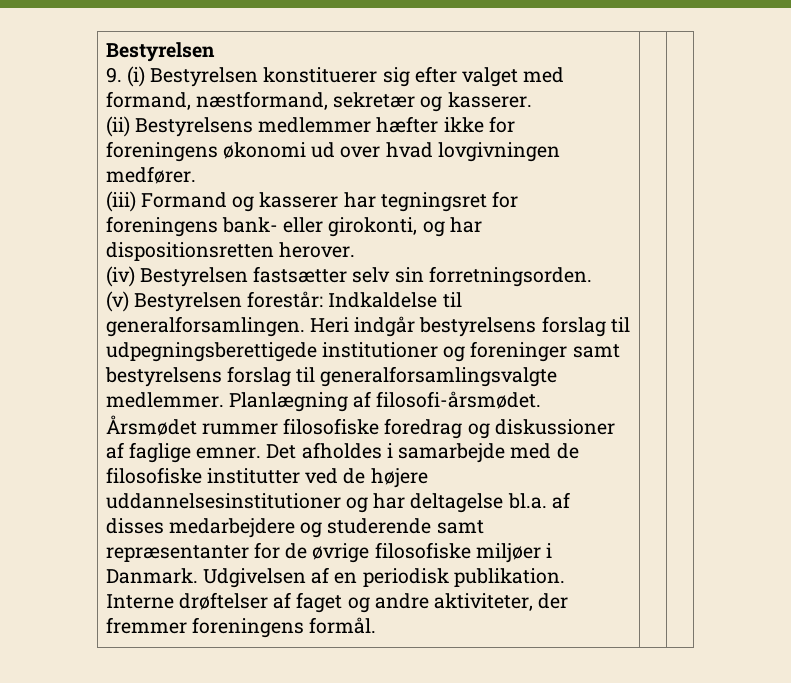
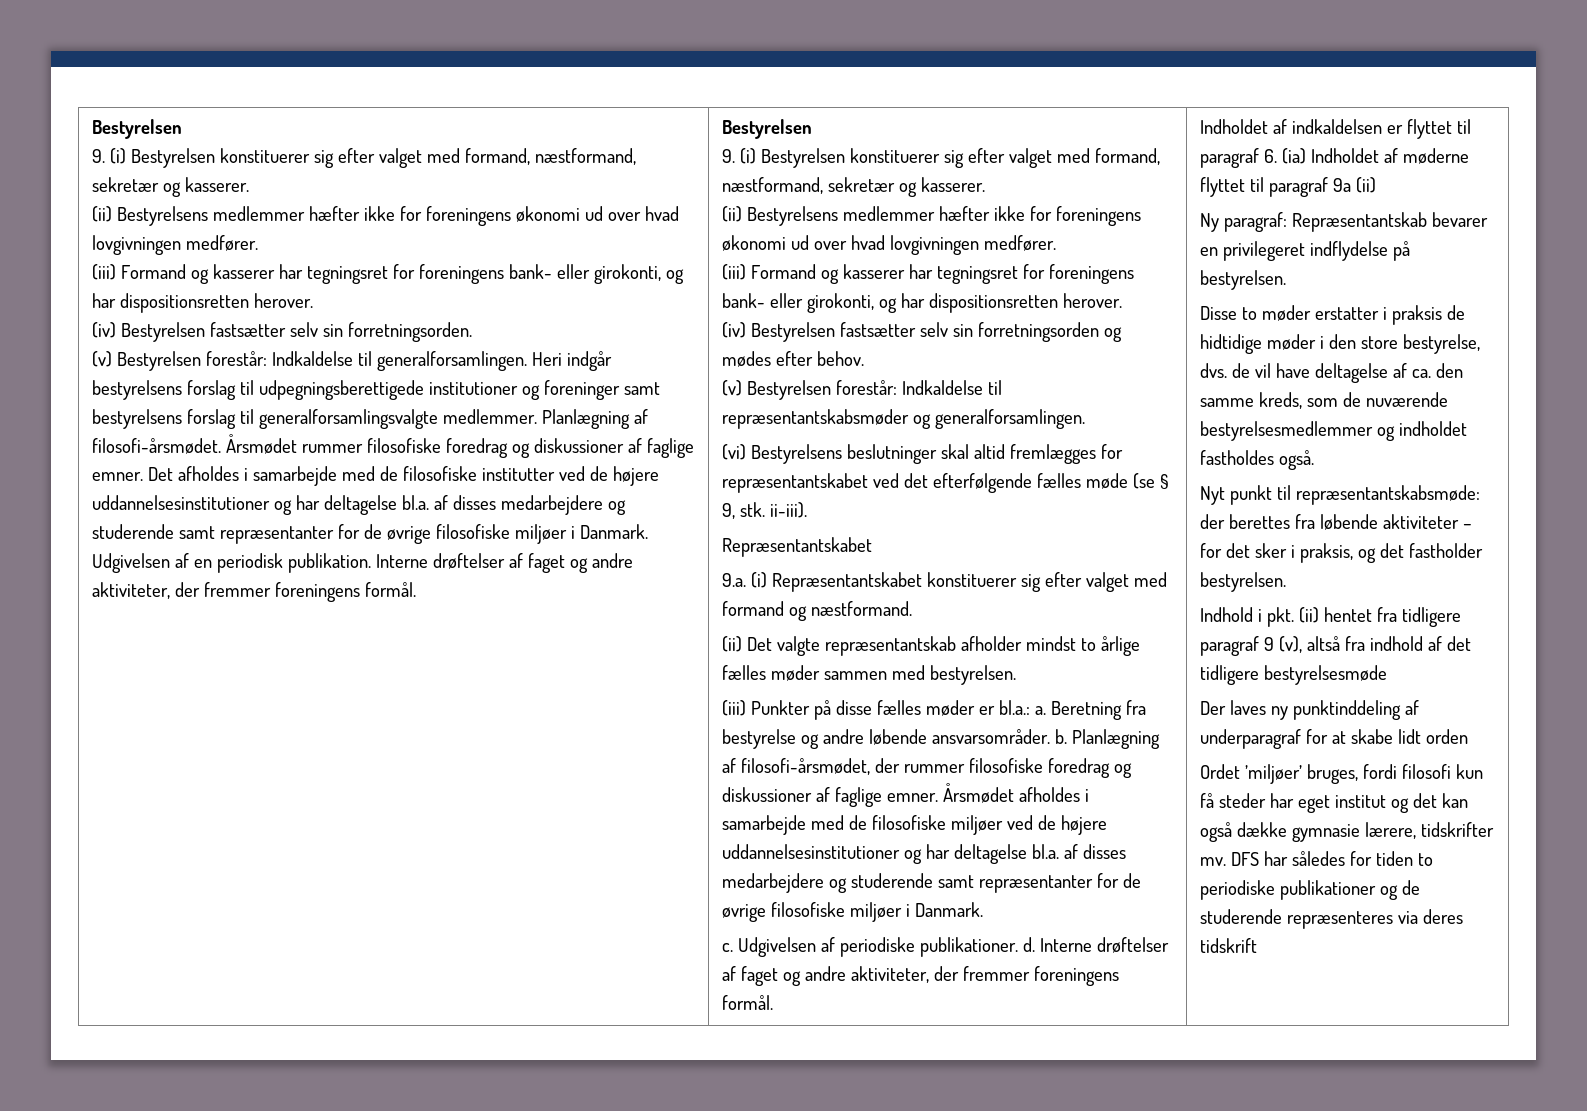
(377, 625) | -> [721,119,812,139] [721,148,1160,168] [721,177,985,197] [721,206,1141,226] [721,235,1056,255] [721,264,1134,284] [721,293,1122,313] [721,322,1122,342] [721,351,864,367] [721,380,1002,400] [721,409,1085,429] [721,444,1123,464] [721,473,1169,493] [721,502,807,519] [721,537,872,557] [721,572,1167,592] [721,601,912,621] [721,636,1140,656] [721,665,1016,685] [721,700,1146,720] [721,729,1160,749] [721,758,1132,778] [721,783,1089,807] [721,815,1107,835] [721,844,1126,864] [721,873,1141,893] [721,902,983,922] [721,937,1169,957] [721,966,1119,986] [721,995,773,1010] [1199,119,1471,139] [1199,148,1469,168] [1199,177,1376,197] [1199,212,1488,232] [1199,241,1410,261] [1199,270,1286,290] [1199,305,1465,325] [1199,334,1480,354] [1199,363,1463,383] [1199,392,1448,409] [1199,421,1467,441] [1199,450,1314,470] [1199,485,1480,505] [1199,514,1472,530] [1199,543,1483,563] [1199,572,1286,592] [1199,607,1461,627] [1199,636,1471,656] [1199,665,1387,685] [1199,700,1419,720] [1199,729,1468,749] [1199,764,1483,784] [1199,793,1468,813] [1199,822,1494,842] [1199,851,1433,866] [1199,880,1420,900] [1199,909,1463,929] [1199,938,1257,953] Bestyrelsen // 9. (i) Bestyrelsen konstituerer sig efter valget med formand, næstformand, sekretær og kasserer. // (ii) Bestyrelsens medlemmer hæfter ikke for foreningens økonomi ud over hvad lovgivningen medfører. // (iii) Formand og kasserer har tegningsret for foreningens bank- eller girokonti, og har dispositionsretten herover. // (iv) Bestyrelsen fastsætter selv sin forretningsorden og mødes efter behov. // (v) Bestyrelsen forestår: Indkaldelse til repræsentantskabsmøder og generalforsamlingen. // (vi) Bestyrelsens beslutninger skal altid fremlægges for repræsentantskabet ved det efterfølgende fælles møde (se § 9, stk. ii-iii). // Repræsentantskabet // 9.a. (i) Repræsentantskabet konstituerer sig efter valget med formand og næstformand. // (ii) Det valgte repræsentantskab afholder mindst to årlige fælles møder sammen med bestyrelsen. // (iii) Punkter på disse fælles møder er bl.a.: a. Beretning fra bestyrelse og andre løbende ansvarsområder. b. Planlægning af filosofi-årsmødet, der rummer filosofiske foredrag og diskussioner af faglige emner. Årsmødet afholdes i samarbejde med de filosofiske miljøer ved de højere uddannelsesinstitutioner og har deltagelse bl.a. af disses medarbejdere og studerende samt repræsentanter for de øvrige filosofiske miljøer i Danmark. // c. Udgivelsen af periodiske publikationer. d. Interne drøftelser af faget og andre aktiviteter, der fremmer foreningens formål. | Indholdet af indkaldelsen er flyttet til paragraf 6. (ia) Indholdet af møderne flyttet til paragraf 9a (ii) // Ny paragraf: Repræsentantskab bevarer en privilegeret indflydelse på bestyrelsen. // Disse to møder erstatter i praksis de hidtidige møder i den store bestyrelse, dvs. de vil have deltagelse af ca. den samme kreds, som de nuværende bestyrelsesmedlemmer og indholdet fastholdes også. // Nyt punkt til repræsentantskabsmøde: der berettes fra løbende aktiviteter – for det sker i praksis, og det fastholder bestyrelsen. // Indhold i pkt. (ii) hentet fra tidligere paragraf 9 (v), altså fra indhold af det tidligere bestyrelsesmøde // Der laves ny punktinddeling af underparagraf for at skabe lidt orden // Ordet ’miljøer’ bruges, fordi filosofi kun få steder har eget institut og det kan også dække gymnasie lærere, tidskrifter mv. DFS har således for tiden to periodiske publikationer og de studerende repræsenteres via deres tidskrift

